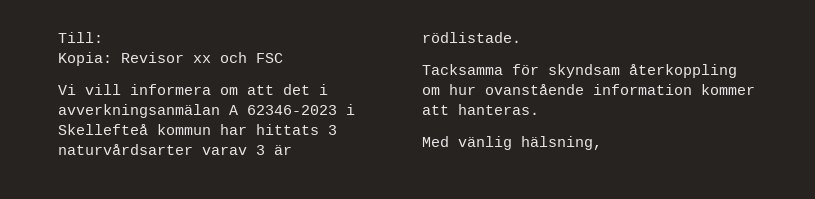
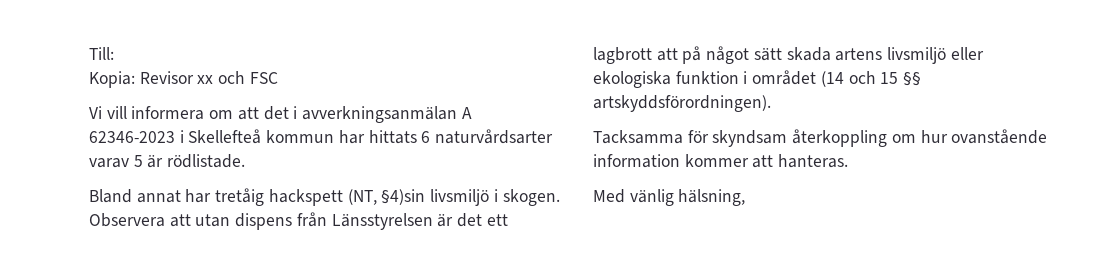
[328,125,337,135] 3 -> [421,131,431,143] 6
[256,145,265,155] 3 -> [133,155,143,167] 5
(521, 37) none -> [89,188,560,206] [89,212,508,230] [593,46,984,64] [593,70,922,88] [593,95,771,112] // Bland annat har tretåig hackspett (NT, §4)sin livsmiljö i skogen. Observera att utan dispens från Länsstyrelsen är det ett lagbrott att på något sätt skada artens livsmiljö eller ekologiska funktion i området (14 och 15 §§ artskyddsförordningen).

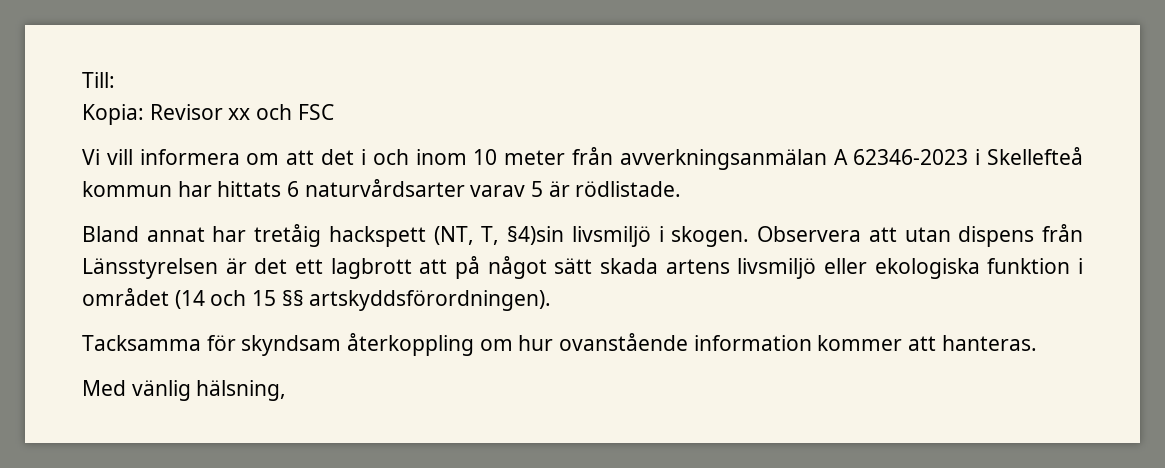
(298, 112) none -> [372,147,613,165] och inom 10 meter från
(377, 197) none -> [481,226,500,245] T,

